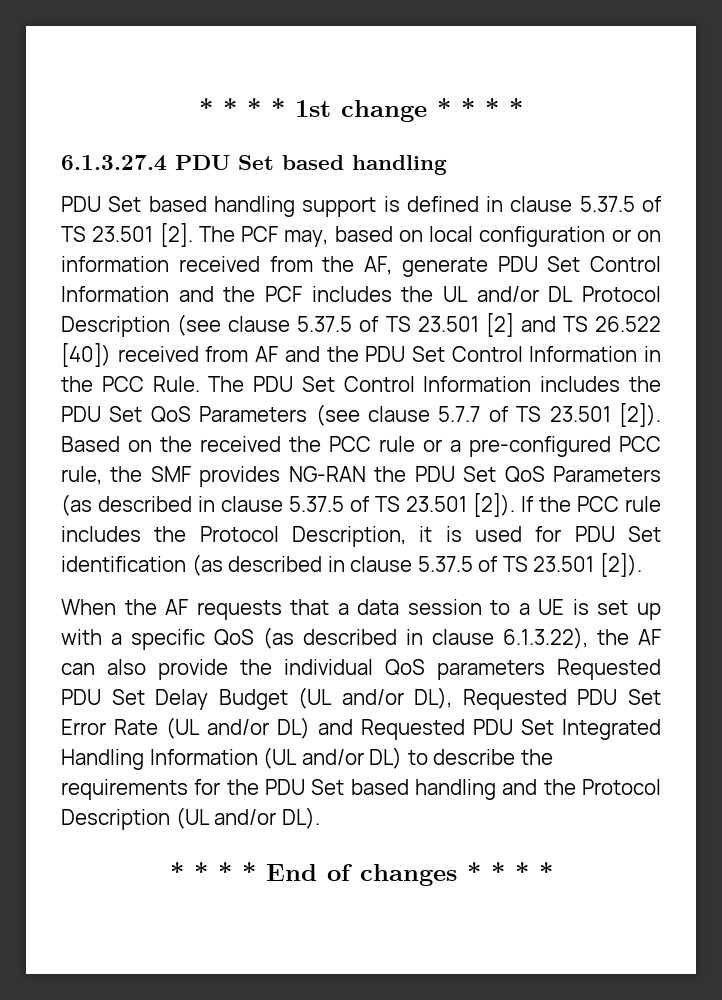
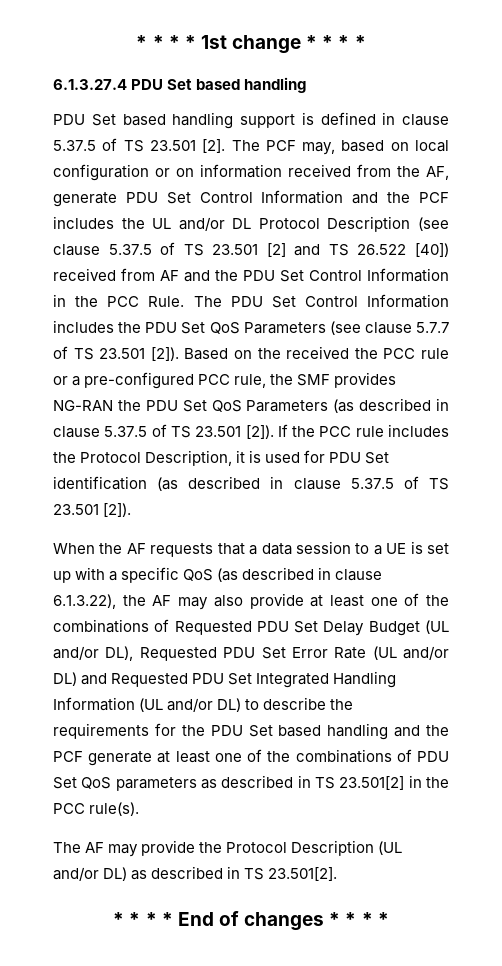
[61,663,95,675] can -> [178,597,209,610] may
[240,659,545,680] the individual QoS parameters -> [310,593,449,607] [53,619,170,633] at least one of the combinations of
[582,779,661,795] [61,807,320,830] Protocol Description (UL and/or DL). -> [53,749,450,766] [53,775,449,791] [53,802,140,816] [53,840,403,857] [53,866,338,881] PCF generate at least one of the combinations of PDU Set QoS parameters as described in TS 23.501[2] in the PCC rule(s). // The AF may provide the Protocol Description (UL and/or DL) as described in TS 23.501[2].

